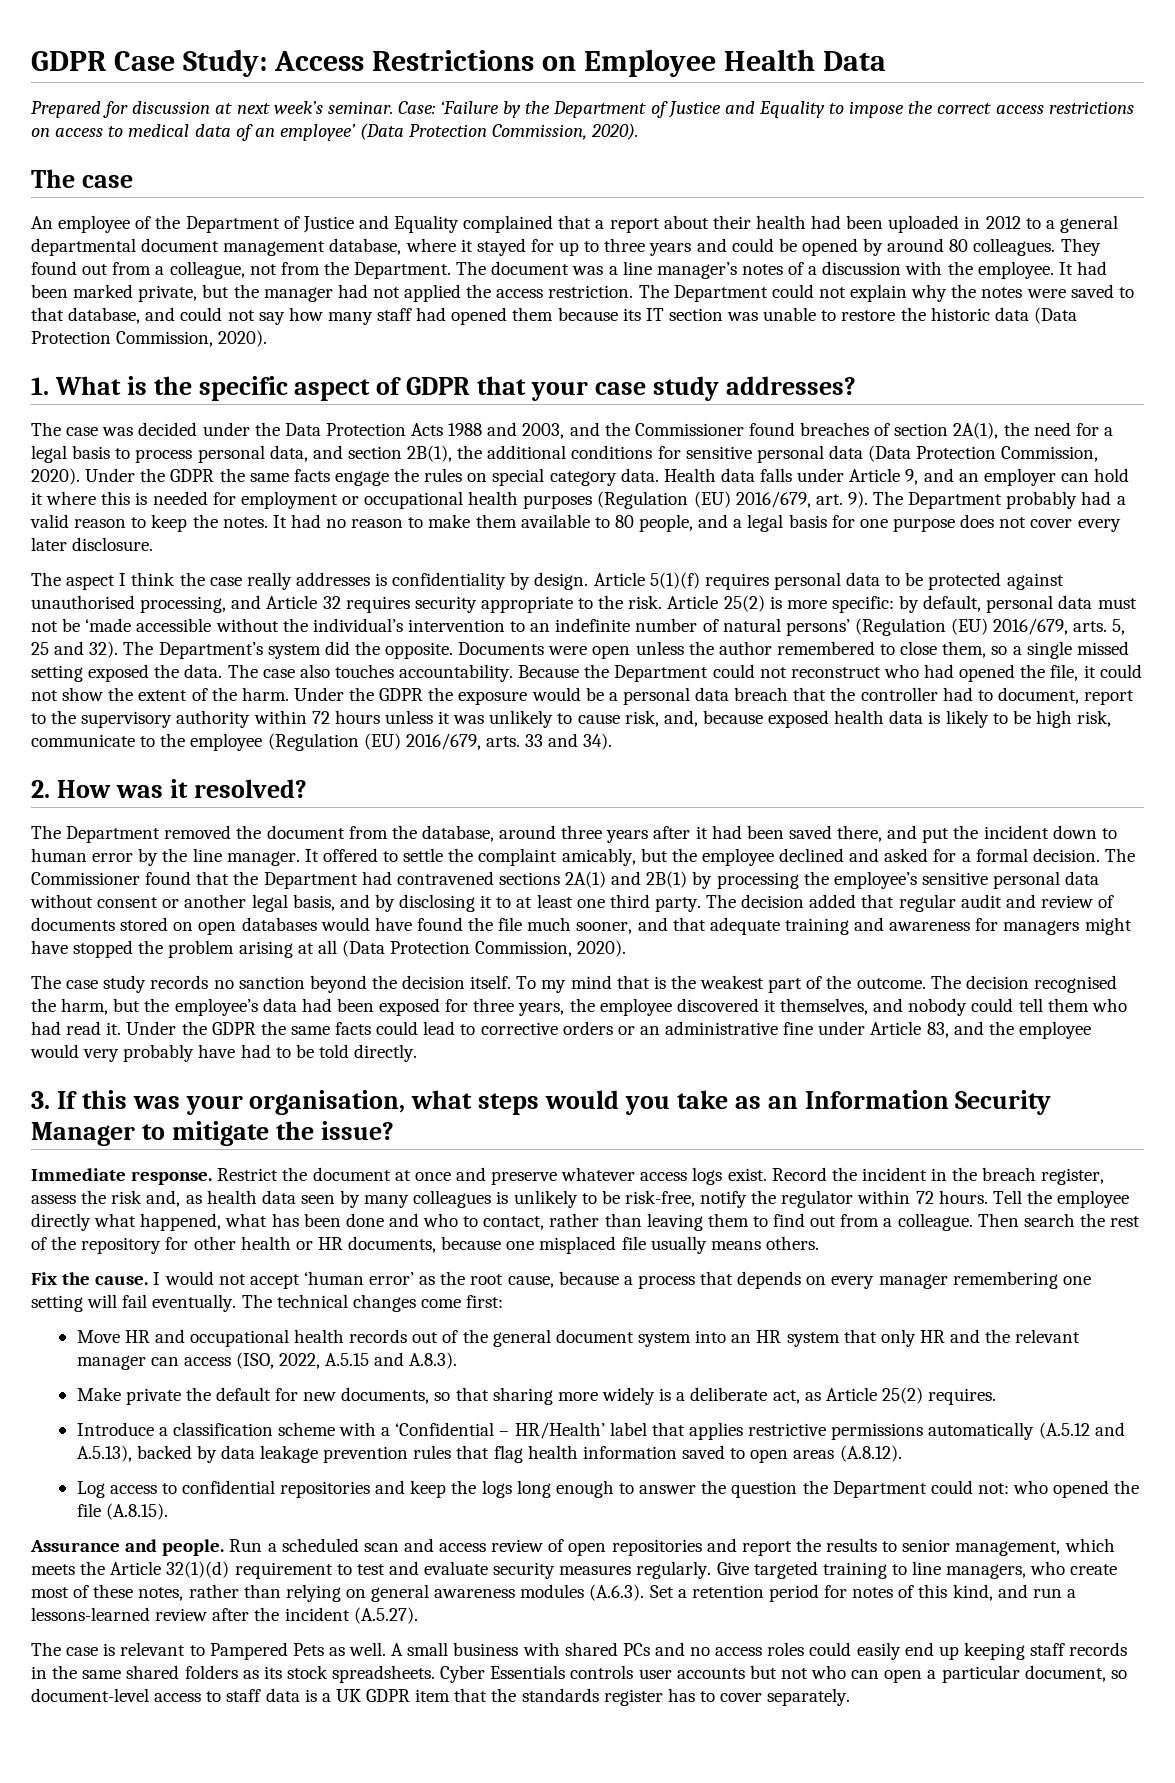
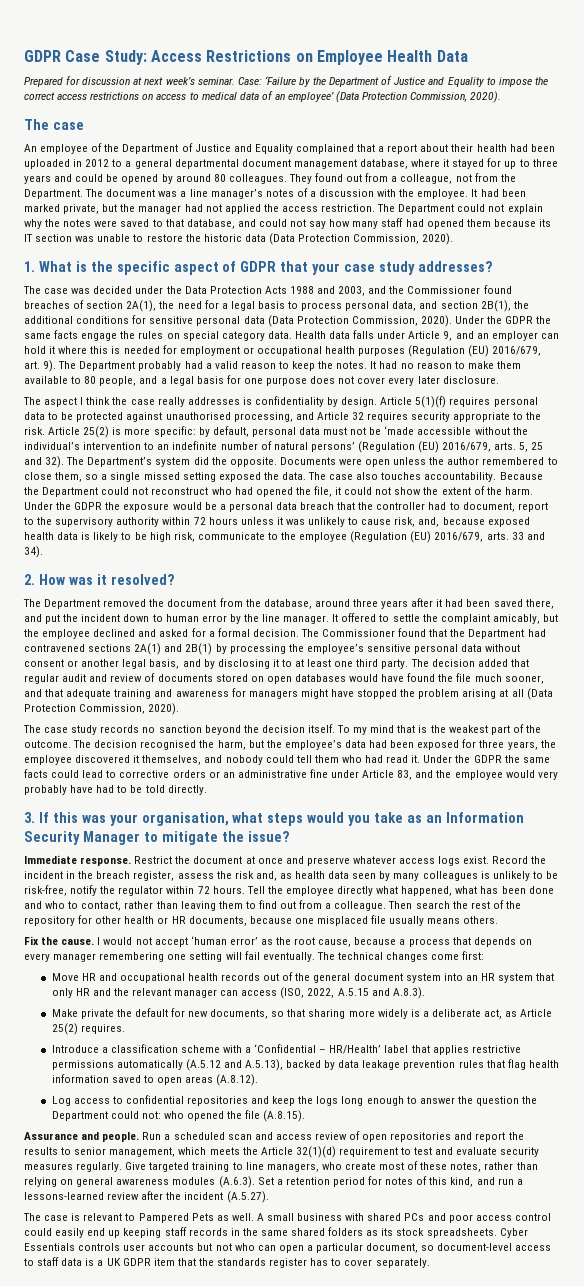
[690,1642,805,1656] no access roles -> [448,1213,551,1223] poor access control

